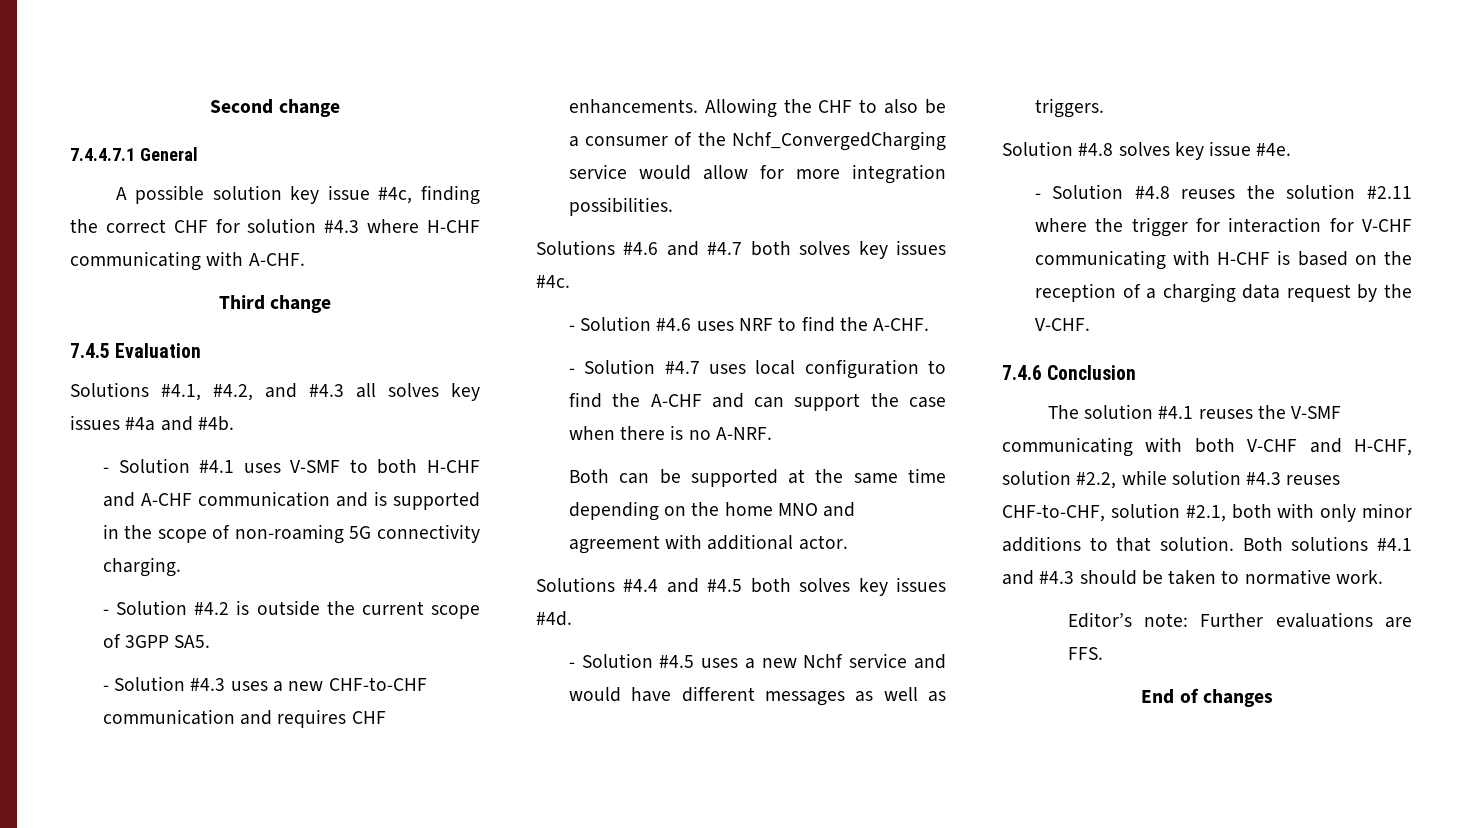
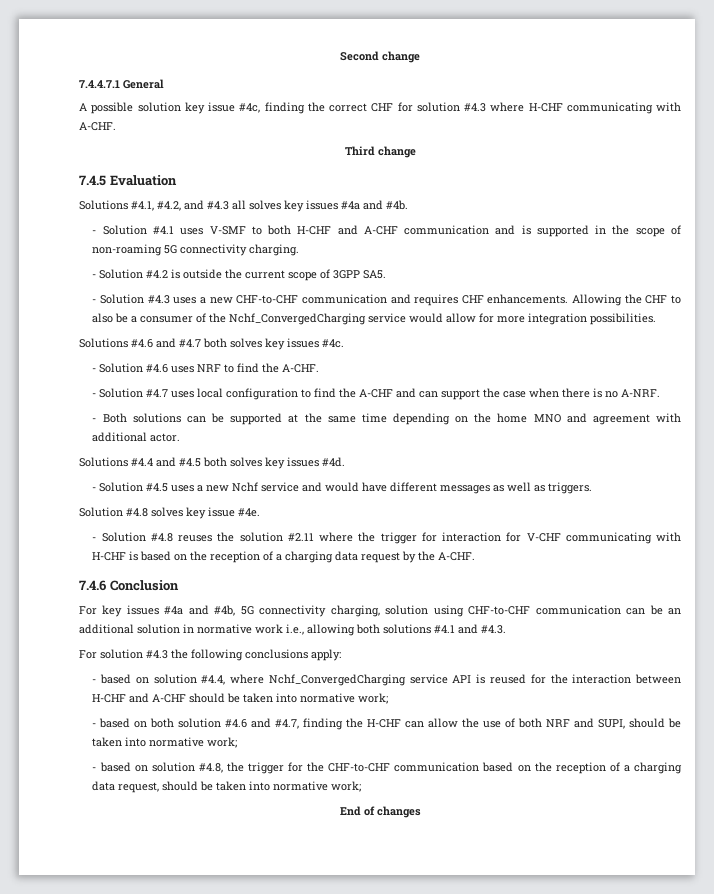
[568,469,609,483] Both -> [92,413,181,423] - Both solutions
[1034,318,1090,331] V-CHF. -> [438,552,476,561] A-CHF.
[1047,404,1342,419] [1002,437,1412,457] [1002,470,1341,489] [1002,503,1412,522] [1002,536,1412,552] [1002,569,1383,585] [1067,612,1412,628] [1067,647,1103,660] The solution #4.1 reuses the V-SMF communicating with both V-CHF and H-CHF, solution #2.2, while solution #4.3 reuses CHF-to-CHF, solution #2.1, both with only minor additions to that solution. Both solutions #4.1 and #4.3 should be taken to normative work. // Editor’s note: Further evaluations are FFS. -> [79,605,681,617] [79,624,506,636] [79,649,341,661] [92,674,681,686] [92,693,389,704] [92,718,682,730] [92,737,238,748] [92,762,682,774] [92,781,362,793] For key issues #4a and #4b, 5G connectivity charging, solution using CHF-to-CHF communication can be an additional solution in normative work i.e., allowing both solutions #4.1 and #4.3. // For solution #4.3 the following conclusions apply: // - based on solution #4.4, where Nchf_ConvergedCharging service API is reused for the interaction between H-CHF and A-CHF should be taken into normative work; // - based on both solution #4.6 and #4.7, finding the H-CHF can allow the use of both NRF and SUPI, should be taken into normative work; // - based on solution #4.8, the trigger for the CHF-to-CHF communication based on the reception of a charging data request, should be taken into normative work;

